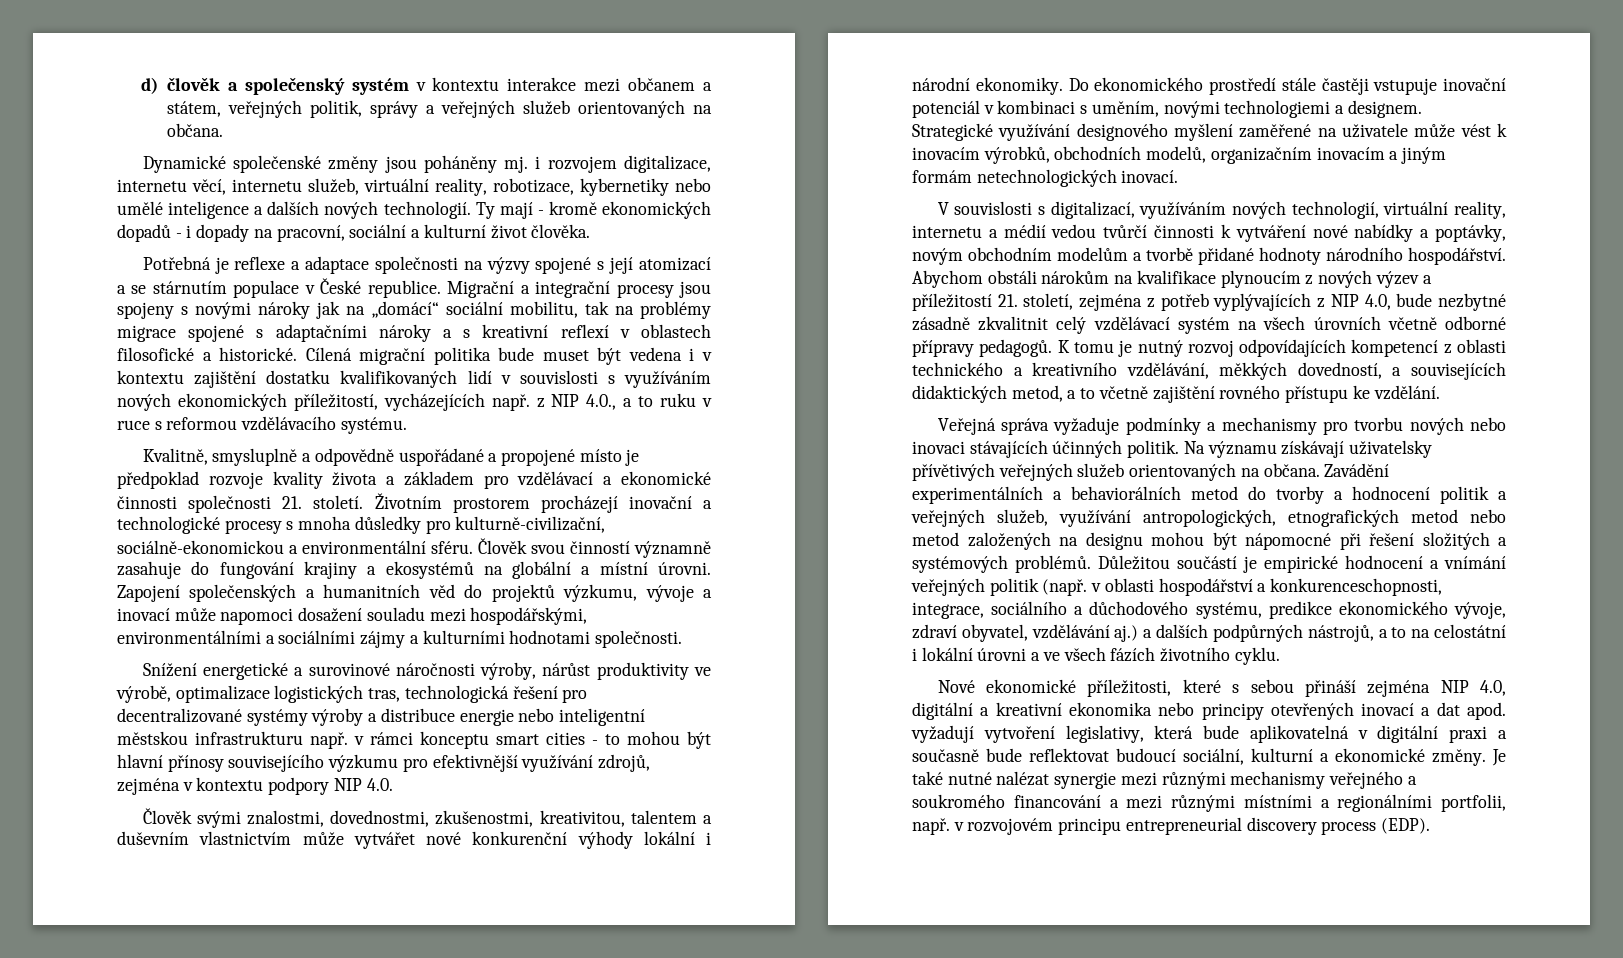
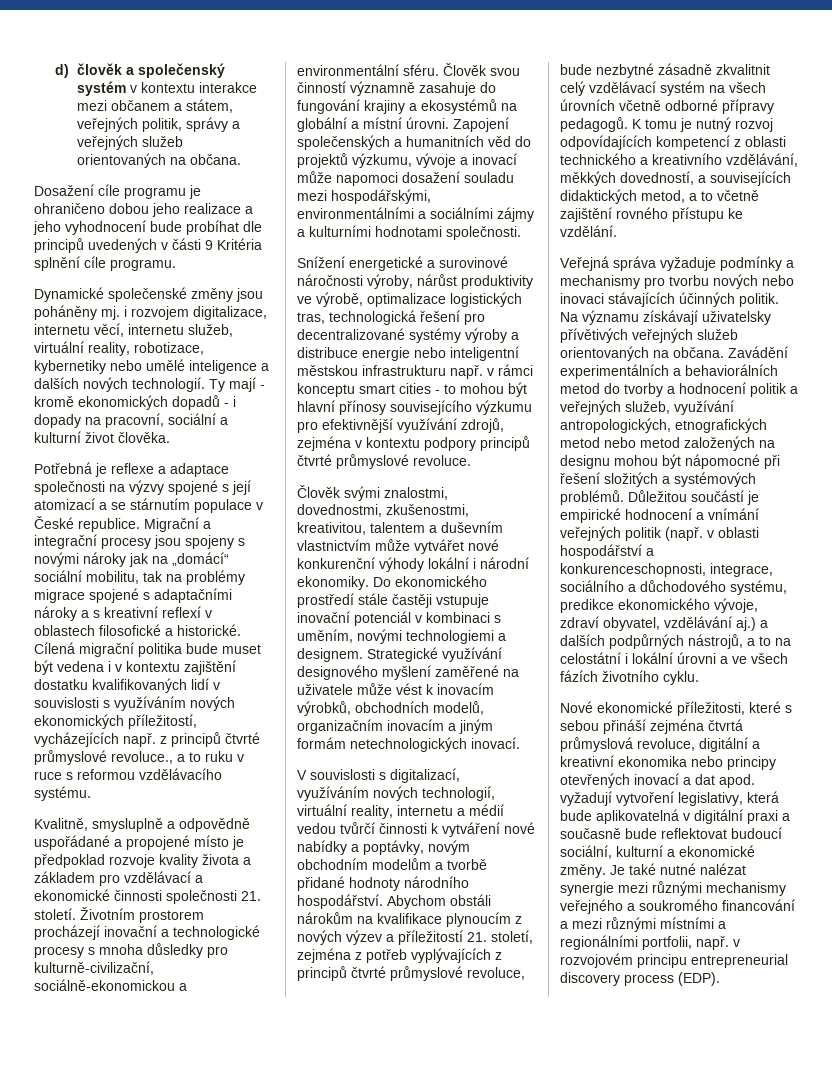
(223, 130) none -> [34,184,201,199] [34,203,253,217] [33,220,262,235] [34,238,262,253] [34,256,176,271] // Dosažení cíle programu je ohraničeno dobou jeho realizace a jeho vyhodnocení bude probíhat dle principů uvedených v části 9 Kritéria splnění cíle programu.
[551,394,617,410] NIP 4.0., -> [171,732,260,747] [34,750,173,765] principů čtvrté průmyslové revoluce.,
[333,778,393,791] NIP 4.0. -> [480,436,530,451] [297,454,471,469] principů čtvrté průmyslové revoluce.
[1330,294,1391,310] NIP 4.0, -> [297,966,525,981] principů čtvrté průmyslové revoluce,
[1440,680,1507,696] NIP 4.0, -> [708,719,743,731] [560,737,695,752] čtvrtá průmyslová revoluce,

